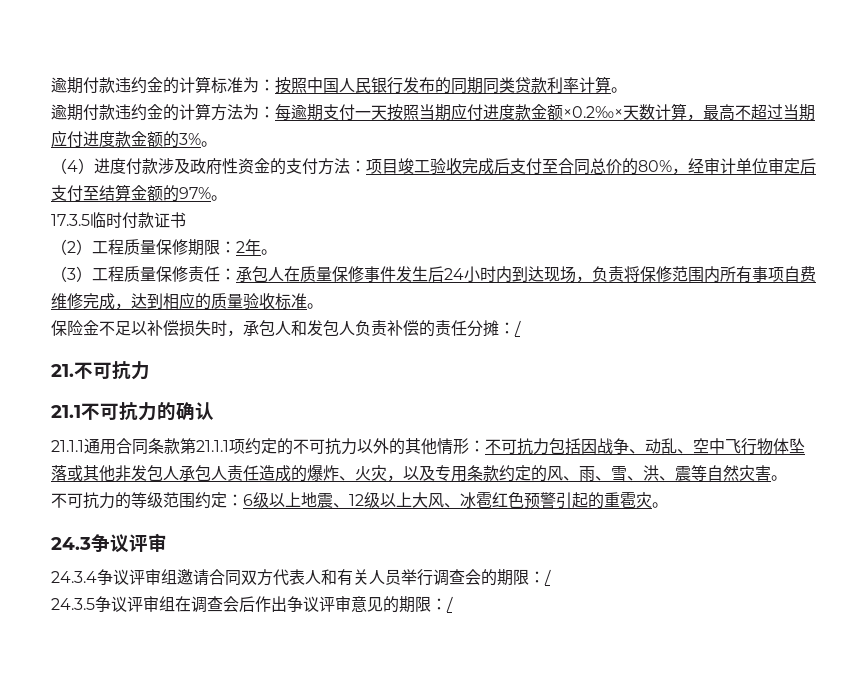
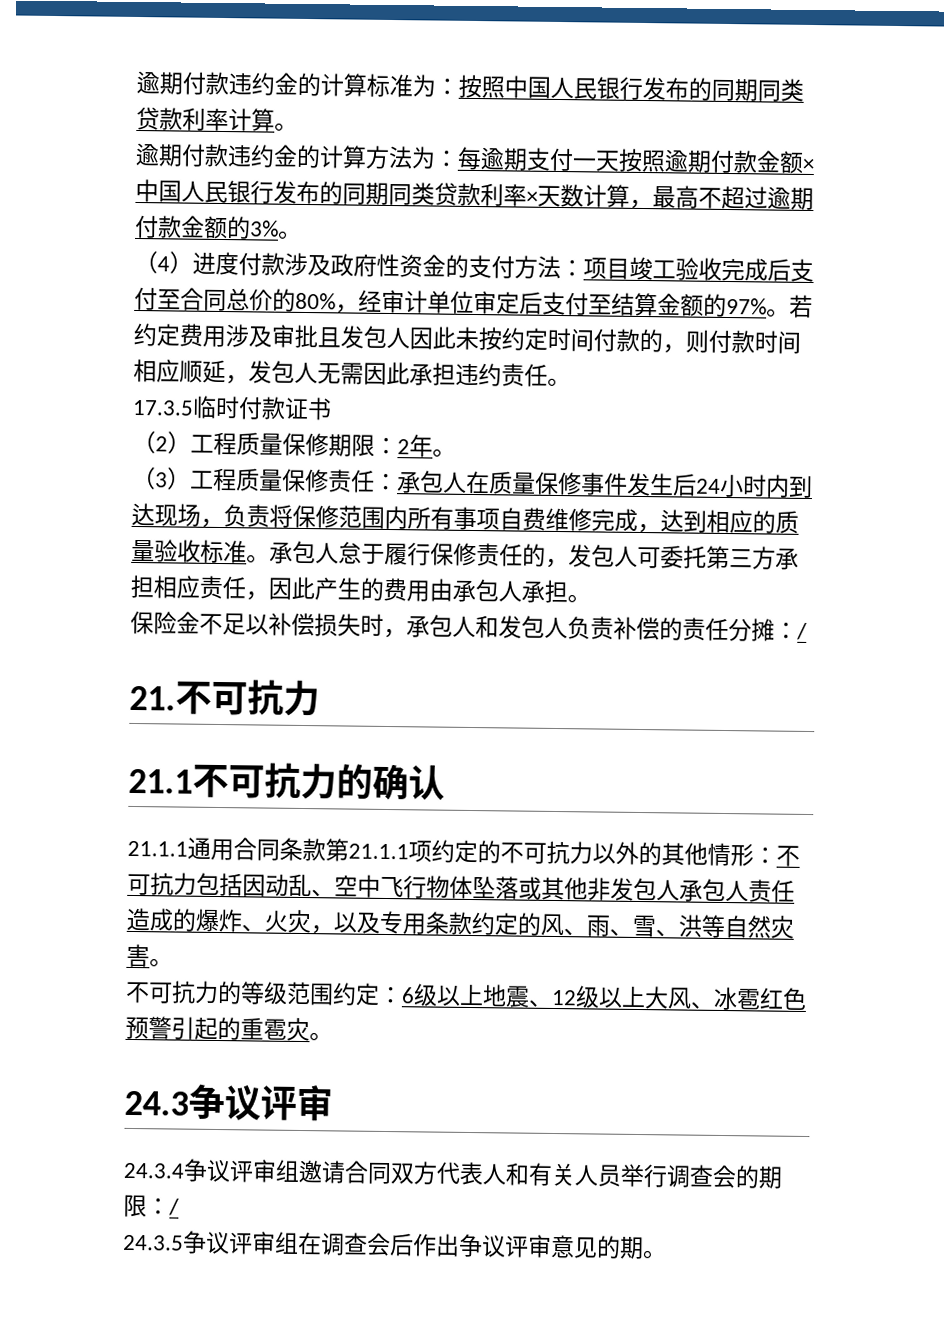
[419,103,623,121] 当期应付进度款金额×0.2‰× -> [664,149,815,174] [135,178,538,207] 逾期付款金额×中国人民银行发布的同期同类贷款利率×
[783,104,815,121] [51,130,115,148] 当期应付进度 -> [767,186,814,211] [135,214,159,239] 逾期付
(227, 198) none -> [789,294,813,319] [133,322,801,354] [133,358,571,387] 若约定费用涉及审批且发包人因此未按约定时间付款的，则付款时间相应顺延，发包人无需因此承担违约责任。
(323, 306) none -> [269,540,799,570] [130,574,591,604] 承包人怠于履行保修责任的，发包人可委托第三方承担相应责任，因此产生的费用由承包人承担。
[597,438,645,455] 战争、 -> (266, 885) none
[659,466,691,481] 、震 -> (703, 926) none
[415,596,453,612] 限：/ -> [642,1250,667,1259] 。

